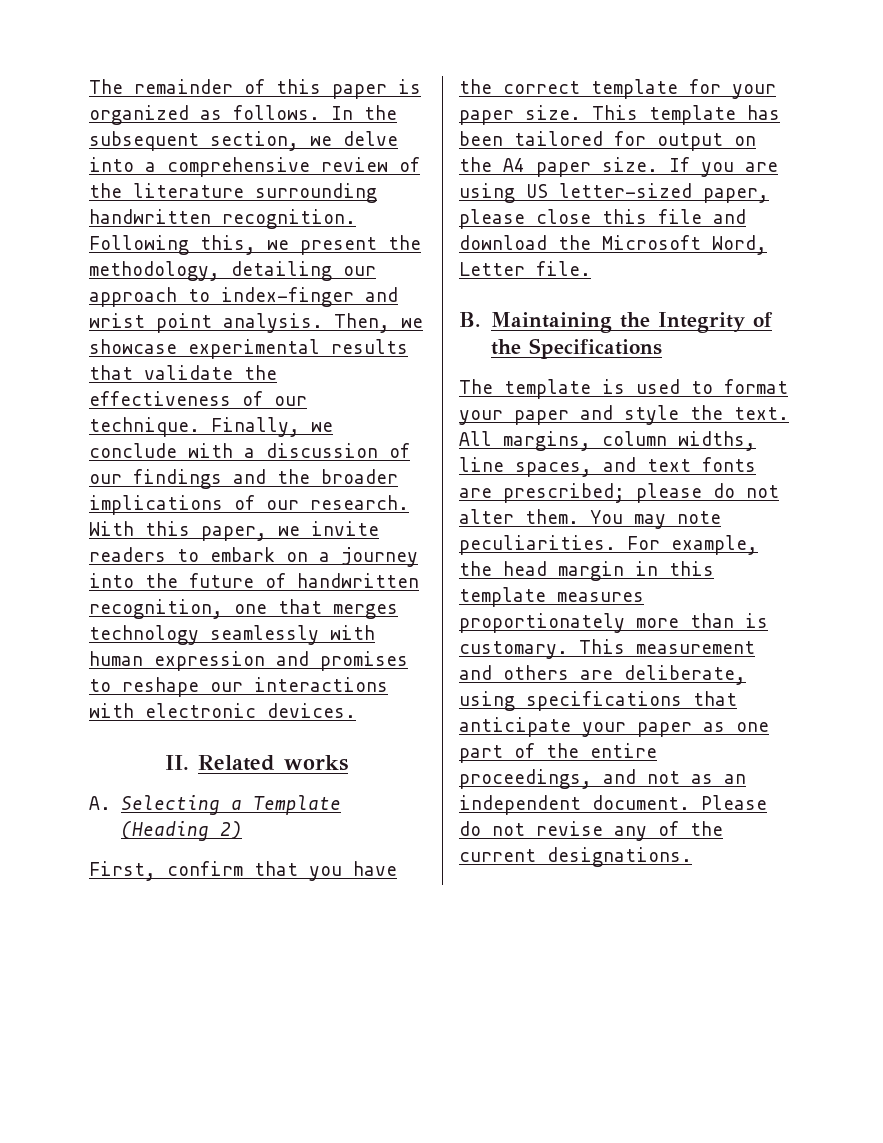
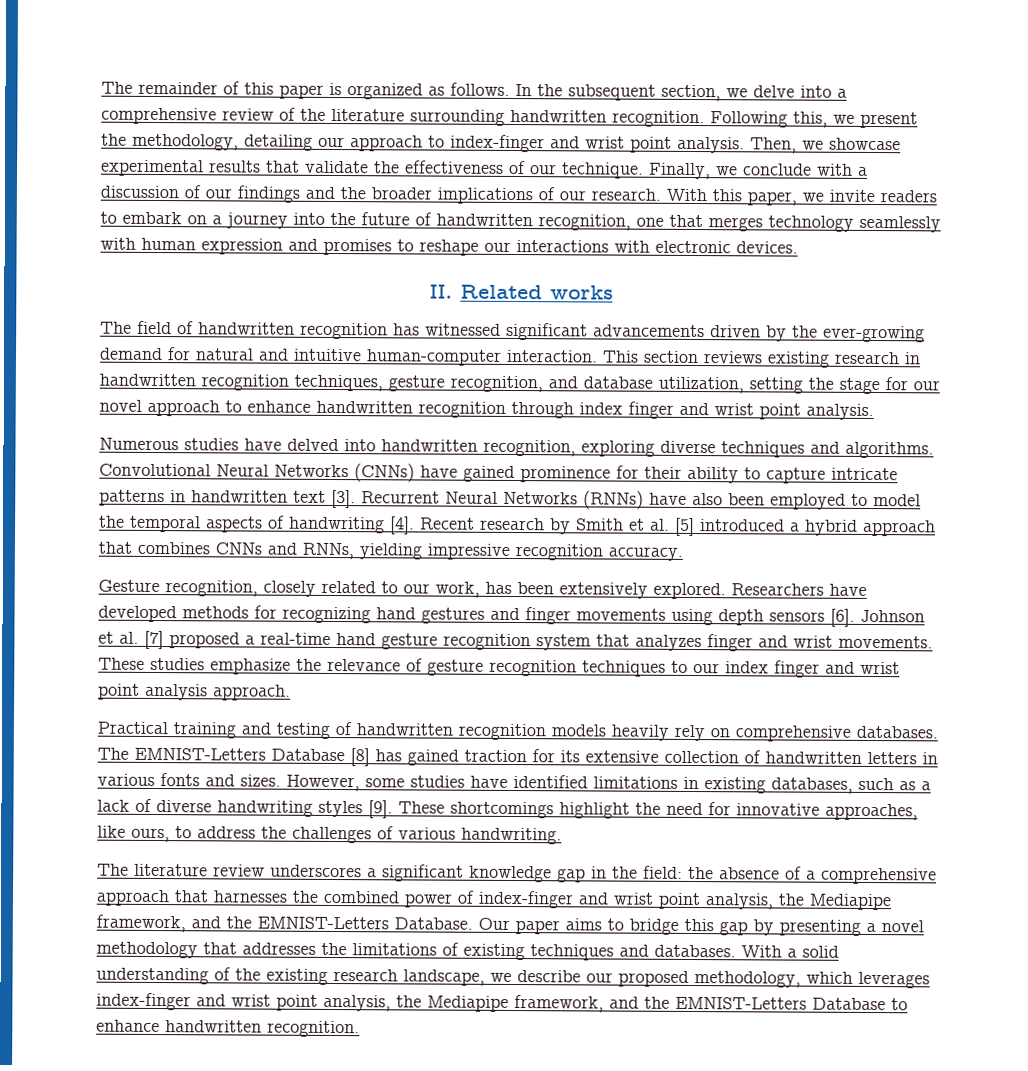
[89,795,341,815] [120,821,242,841] [89,861,397,881] [459,79,776,99] [459,105,780,125] [459,131,756,151] [459,157,778,177] [459,183,769,203] [459,209,746,229] [459,235,767,255] [459,261,591,276] [459,312,773,333] [490,338,662,359] [459,379,788,399] [459,405,789,425] [459,431,756,451] [459,457,756,477] [459,483,779,503] [459,509,721,529] [459,535,758,555] [459,561,714,581] [459,587,644,607] [459,613,768,633] [459,639,755,659] [459,665,746,685] [459,691,737,711] [459,717,769,737] [459,743,657,763] [459,769,746,789] [459,795,767,815] [459,821,723,841] [459,847,692,867] A. Selecting a Template (Heading 2) // First, confirm that you have the correct template for your paper size. This template has been tailored for output on the A4 paper size. If you are using US letter-sized paper, please close this file and download the Microsoft Word, Letter file. // B. Maintaining the Integrity of the Specifications // The template is used to format your paper and style the text. All margins, column widths, line spaces, and text fonts are prescribed; please do not alter them. You may note peculiarities. For example, the head margin in this template measures proportionately more than is customary. This measurement and others are deliberate, using specifications that anticipate your paper as one part of the entire proceedings, and not as an independent document. Please do not revise any of the current designations. -> [100,320,925,343] [99,347,921,368] [99,373,940,395] [99,399,874,421] [99,437,934,459] [99,463,898,484] [99,489,921,510] [99,515,936,537] [98,541,683,561] [98,579,867,600] [98,605,925,627] [98,630,933,652] [98,657,900,678] [98,683,291,701] [97,721,938,742] [97,747,938,767] [97,773,931,794] [97,798,918,821] [97,825,562,845] [97,863,937,885] [96,889,892,911] [96,914,924,936] [96,941,839,961] [96,967,930,989] [96,992,908,1013] [96,1019,360,1038] The field of handwritten recognition has witnessed significant advancements driven by the ever-growing demand for natural and intuitive human-computer interaction. This section reviews existing research in handwritten recognition techniques, gesture recognition, and database utilization, setting the stage for our novel approach to enhance handwritten recognition through index finger and wrist point analysis. // Numerous studies have delved into handwritten recognition, exploring diverse techniques and algorithms. Convolutional Neural Networks (CNNs) have gained prominence for their ability to capture intricate patterns in handwritten text [3]. Recurrent Neural Networks (RNNs) have also been employed to model the temporal aspects of handwriting [4]. Recent research by Smith et al. [5] introduced a hybrid approach that combines CNNs and RNNs, yielding impressive recognition accuracy. // Gesture recognition, closely related to our work, has been extensively explored. Researchers have developed methods for recognizing hand gestures and finger movements using depth sensors [6]. Johnson et al. [7] proposed a real-time hand gesture recognition system that analyzes finger and wrist movements. These studies emphasize the relevance of gesture recognition techniques to our index finger and wrist point analysis approach. // Practical training and testing of handwritten recognition models heavily rely on comprehensive databases. The EMNIST-Letters Database [8] has gained traction for its extensive collection of handwritten letters in various fonts and sizes. However, some studies have identified limitations in existing databases, such as a lack of diverse handwriting styles [9]. These shortcomings highlight the need for innovative approaches, like ours, to address the challenges of various handwriting. // The literature review underscores a significant knowledge gap in the field: the absence of a comprehensive approach that harnesses the combined power of index-finger and wrist point analysis, the Mediapipe framework, and the EMNIST-Letters Database. Our paper aims to bridge this gap by presenting a novel methodology that addresses the limitations of existing techniques and databases. With a solid understanding of the existing research landscape, we describe our proposed methodology, which leverages index-finger and wrist point analysis, the Mediapipe framework, and the EMNIST-Letters Database to enhance handwritten recognition.

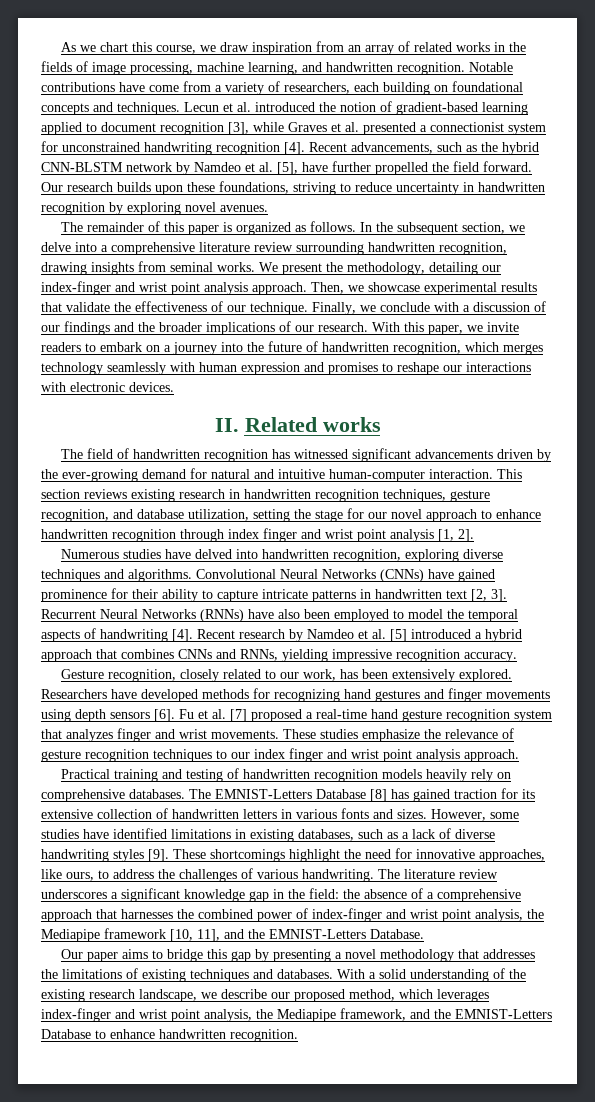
(101, 87) none -> [61,41,527,55] [41,61,513,75] [41,81,523,95] [41,101,528,115] [41,122,546,135] [41,141,539,155] [41,161,532,175] [41,181,545,195] [41,202,268,215] As we chart this course, we draw inspiration from an array of related works in the fields of image processing, machine learning, and handwritten recognition. Notable contributions have come from a variety of researchers, each building on foundational concepts and techniques. Lecun et al. introduced the notion of gradient-based learning applied to document recognition [3], while Graves et al. presented a connectionist system for unconstrained handwriting recognition [4]. Recent advancements, such as the hybrid CNN-BLSTM network by Namdeo et al. [5], have further propelled the field forward. Our research builds upon these foundations, striving to reduce uncertainty in handwritten recognition by exploring novel avenues. //
[222,107,855,128] review of the literature surrounding handwritten recognition. Following this, we -> [199,242,507,255] [41,261,278,275] literature review surrounding handwritten recognition, drawing insights from seminal works. We
[350,134,745,154] approach to index-finger and wrist point analysis. -> [41,281,307,295] index-finger and wrist point analysis approach.
[636,214,703,228] one that -> [465,342,499,352] which
[806,403,874,421] analysis. -> [390,529,474,542] analysis [1, 2].
[331,489,356,509] [3]. -> [471,589,507,602] [2, 3].
[576,518,624,531] Smith -> [307,629,354,639] Namdeo
[860,609,925,623] Johnson -> [179,709,194,719] Fu
(562, 836) // -> (374, 875) none
[96,914,186,933] framework, -> [104,928,220,942] framework [10, 11],
(473, 923) none -> (424, 934) //
[694,971,801,988] methodology, -> [349,989,395,1001] method,

